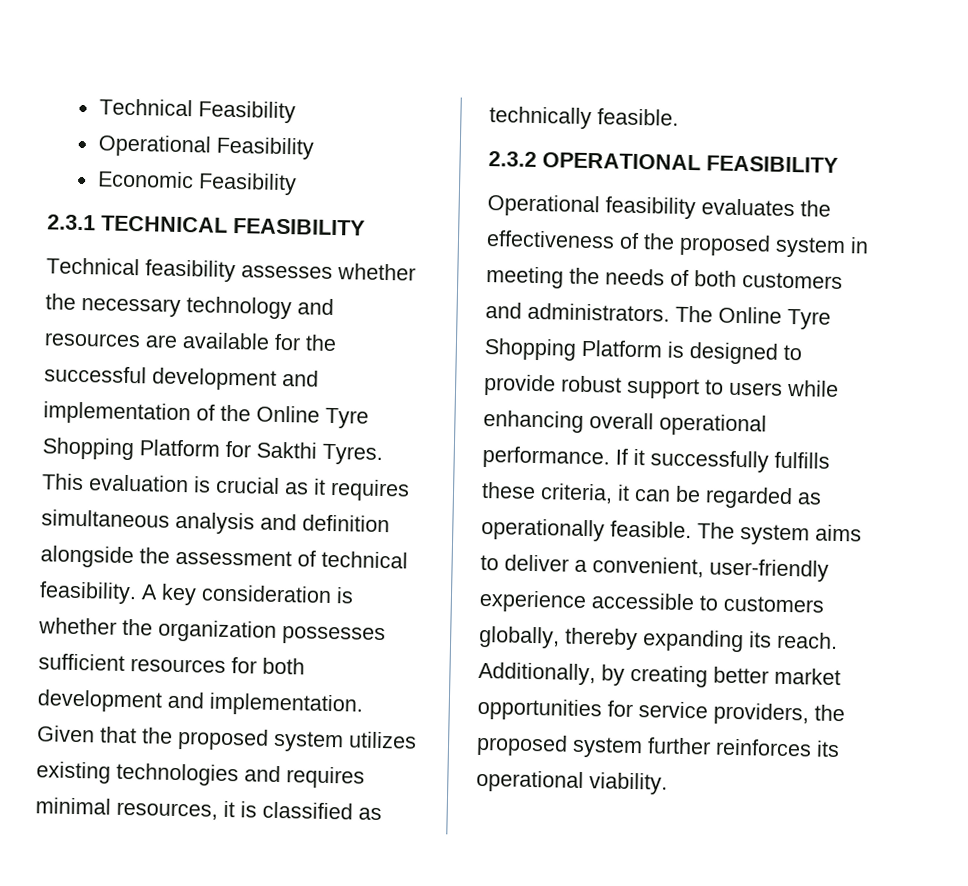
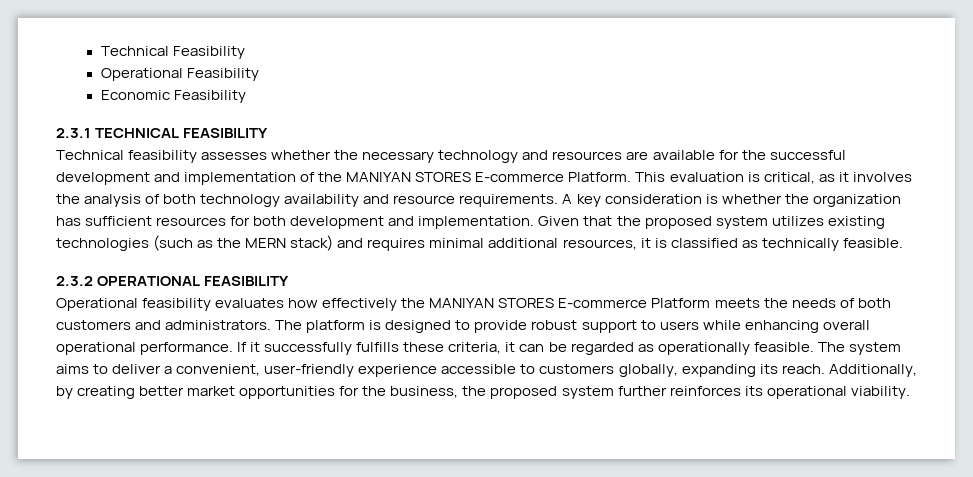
[256,405,369,429] [42,437,383,466] Online Tyre Shopping Platform for Sakthi Tyres. -> [346,172,632,182] MANIYAN STORES E-commerce Platform.
[215,476,280,494] crucial -> [763,172,815,184] critical,
[330,478,410,502] [41,509,390,535] [40,545,408,569] [39,581,137,605] requires simultaneous analysis and definition alongside the assessment of technical feasibility. -> [852,172,912,182] [56,194,559,207] involves the analysis of both technology availability and resource requirements.
[282,626,386,646] possesses -> [56,216,81,226] has
(239, 774) none -> [153,235,334,251] (such as the MERN stack)
(111, 806) none -> [488,238,559,248] additional
[800,200,831,217] [486,230,869,259] [486,266,564,289] the effectiveness of the proposed system in meeting -> [288,298,760,311] how effectively the MANIYAN STORES E-commerce Platform meets
[718,306,831,330] [484,338,663,361] Online Tyre Shopping Platform -> [306,320,366,333] platform
[564,627,638,651] thereby -> (678, 370) none
[638,701,809,726] service providers, -> [362,386,459,398] the business,

